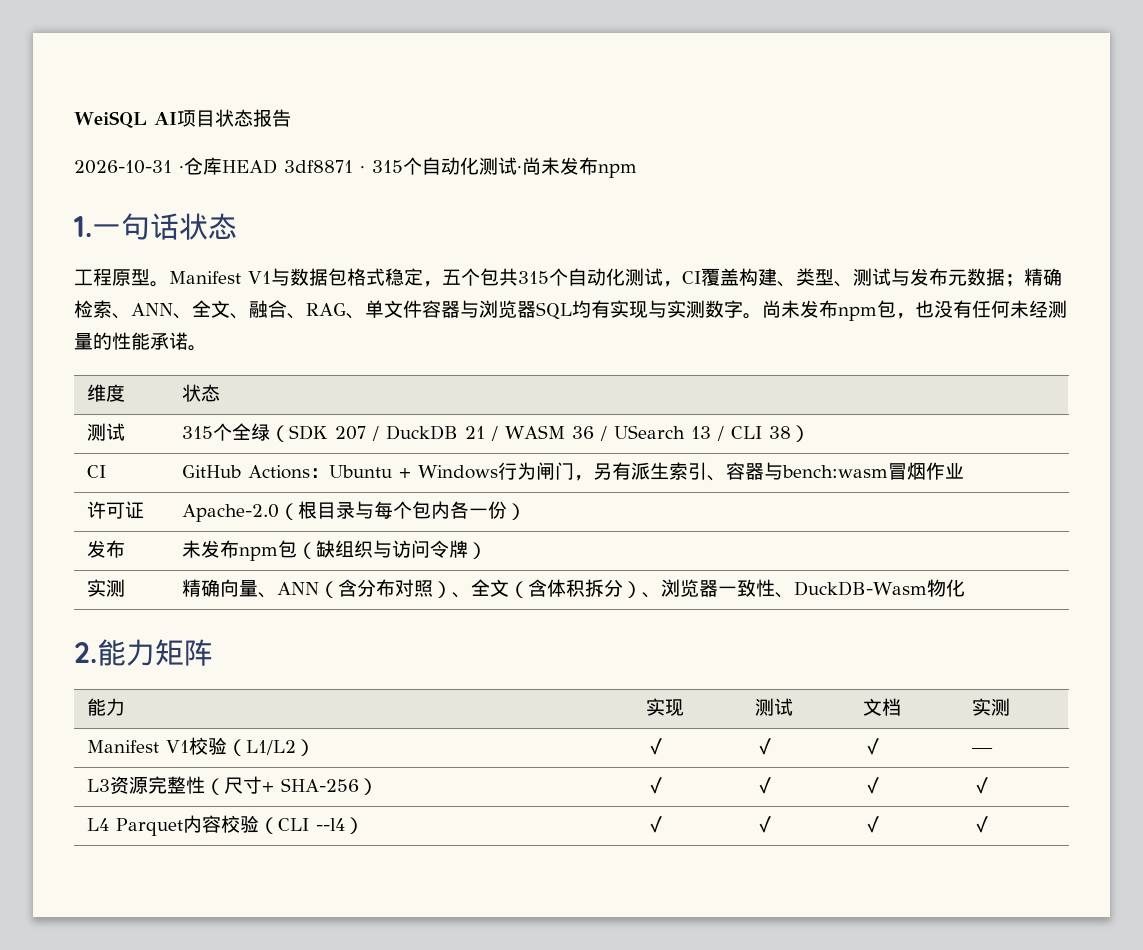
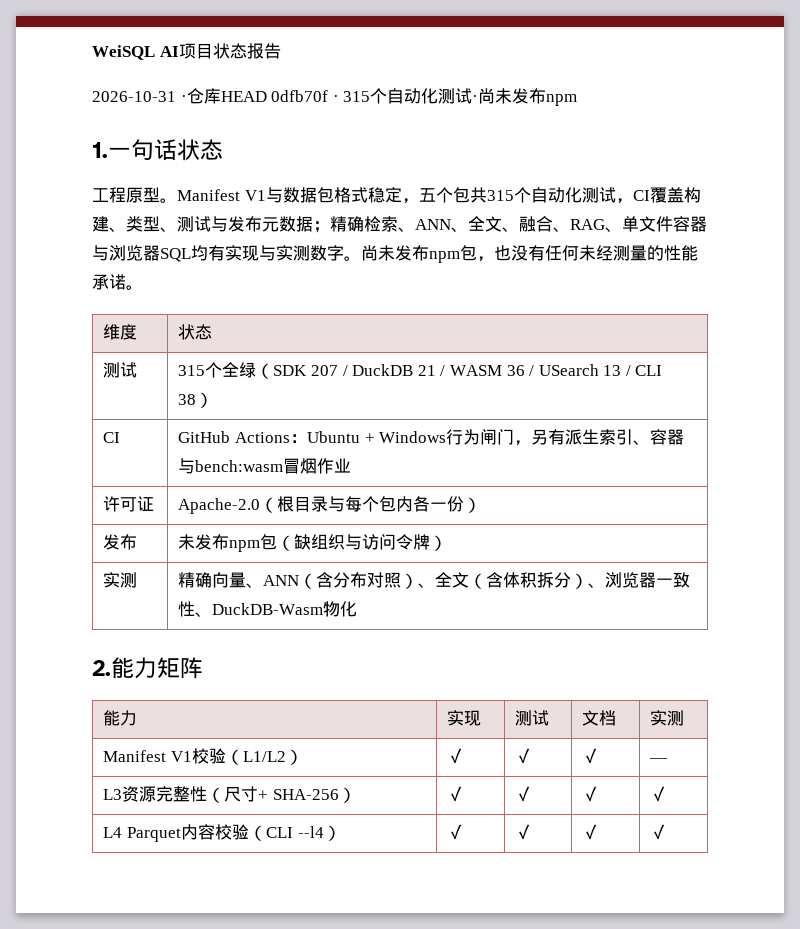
[284,160,353,173] 3df8871 -> [271,90,329,102] 0dfb70f

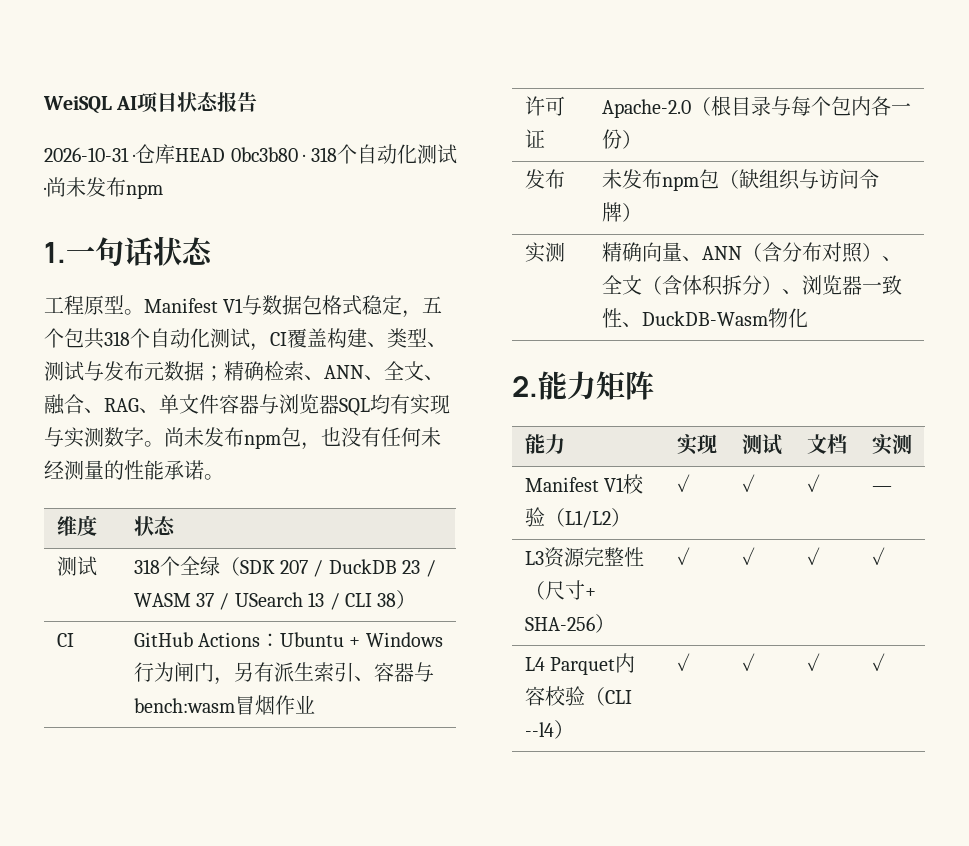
[271,90,371,102] 0dfb70f · 315 -> [230,147,337,162] 0bc3b80 · 318
[486,190,514,201] 315 -> [104,331,130,346] 318
[178,365,206,376] 315 -> [133,559,160,574] 318
[417,365,436,376] 21 -> [402,560,421,574] 23
[506,365,525,376] 36 -> [196,593,215,607] 37

